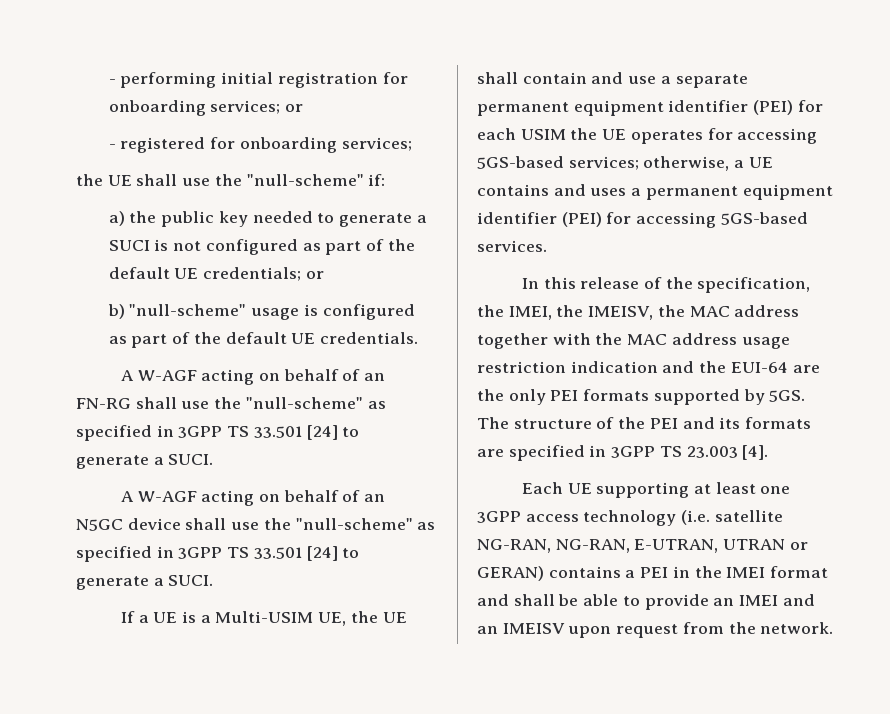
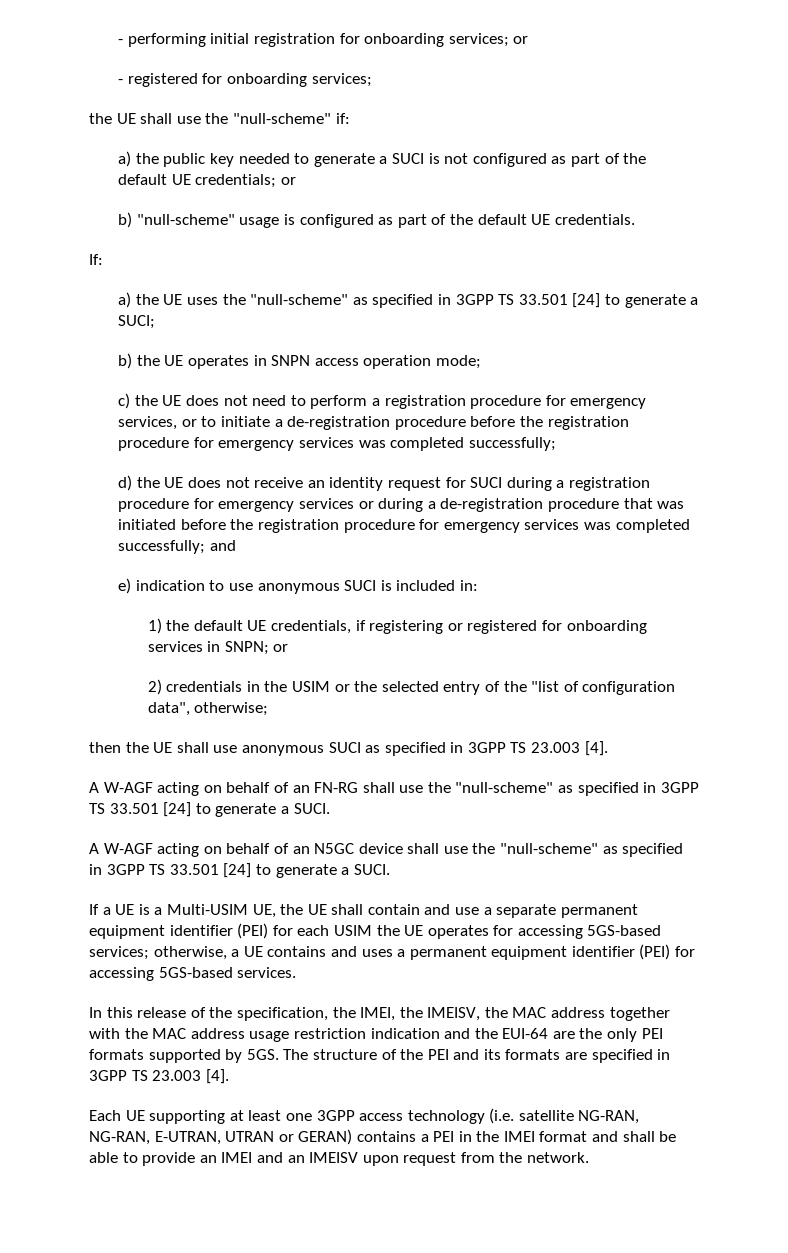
(419, 338) none -> [89,254,103,265] [118,292,699,308] [118,315,156,329] [118,353,482,369] [118,393,647,409] [118,416,629,430] [118,437,556,451] [118,475,650,491] [118,498,685,512] [118,519,690,533] [118,540,236,554] [118,578,479,594] [147,618,647,634] [147,641,289,655] [147,679,676,695] [147,702,269,716] [89,741,608,756] // If: // a) the UE uses the "null-scheme" as specified in 3GPP TS 33.501 [24] to generate a SUCI; // b) the UE operates in SNPN access operation mode; // c) the UE does not need to perform a registration procedure for emergency services, or to initiate a de-registration procedure before the registration procedure for emergency services was completed successfully; // d) the UE does not receive an identity request for SUCI during a registration procedure for emergency services or during a de-registration procedure that was initiated before the registration procedure for emergency services was completed successfully; and // e) indication to use anonymous SUCI is included in: // 1) the default UE credentials, if registering or registered for onboarding services in SNPN; or // 2) credentials in the USIM or the selected entry of the "list of configuration data", otherwise; // then the UE shall use anonymous SUCI as specified in 3GPP TS 23.003 [4].

